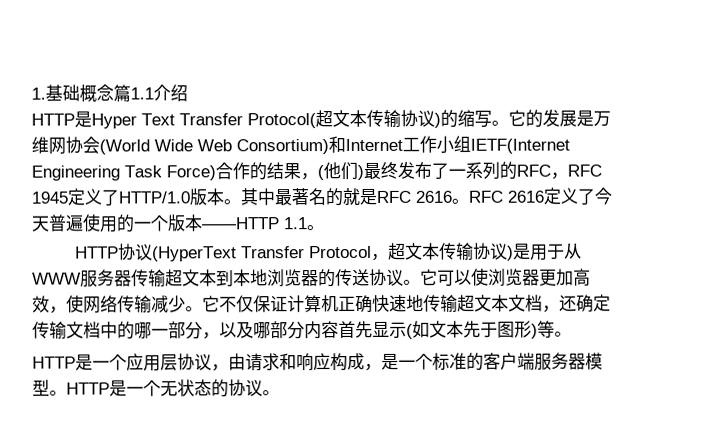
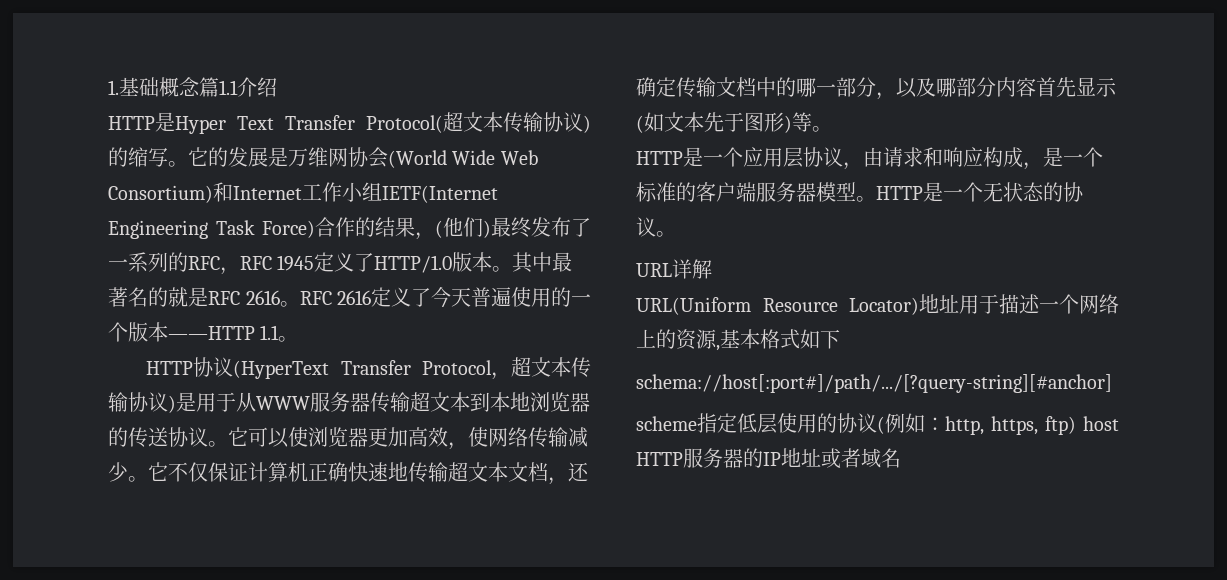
(280, 393) none -> [636,259,712,279] [636,294,1119,315] [636,329,840,351] [636,374,1112,393] [636,413,1119,435] [636,448,901,469] // URL详解 // URL(Uniform Resource Locator)地址用于描述一个网络上的资源,基本格式如下 // schema://host[:port#]/path/.../[?query-string][#anchor] // scheme指定低层使用的协议(例如：http, https, ftp) host HTTP服务器的IP地址或者域名

